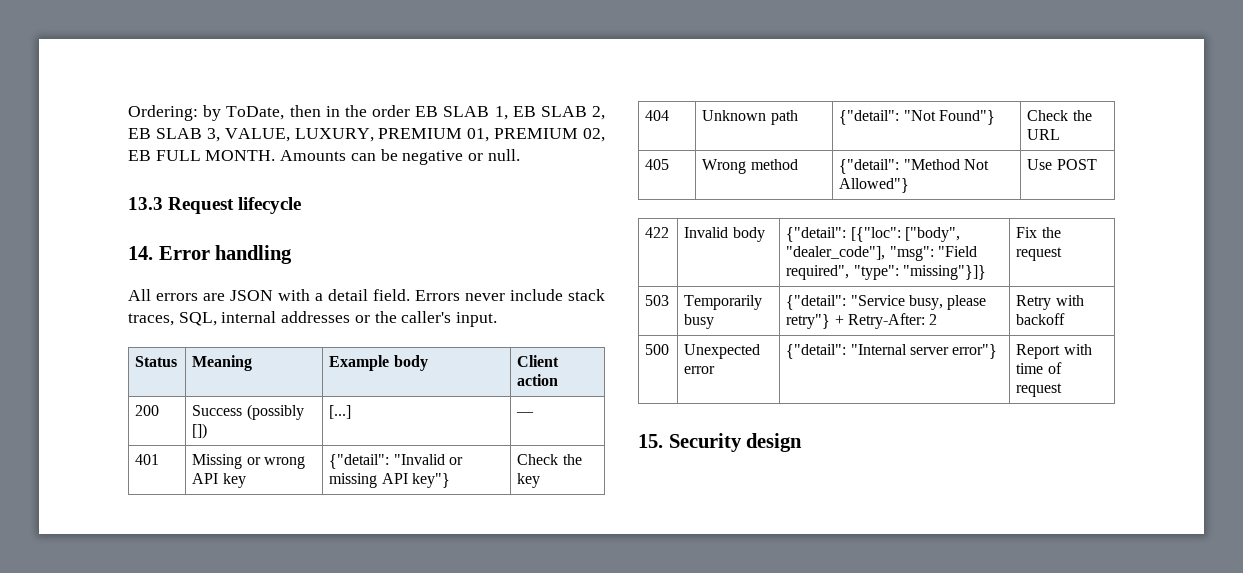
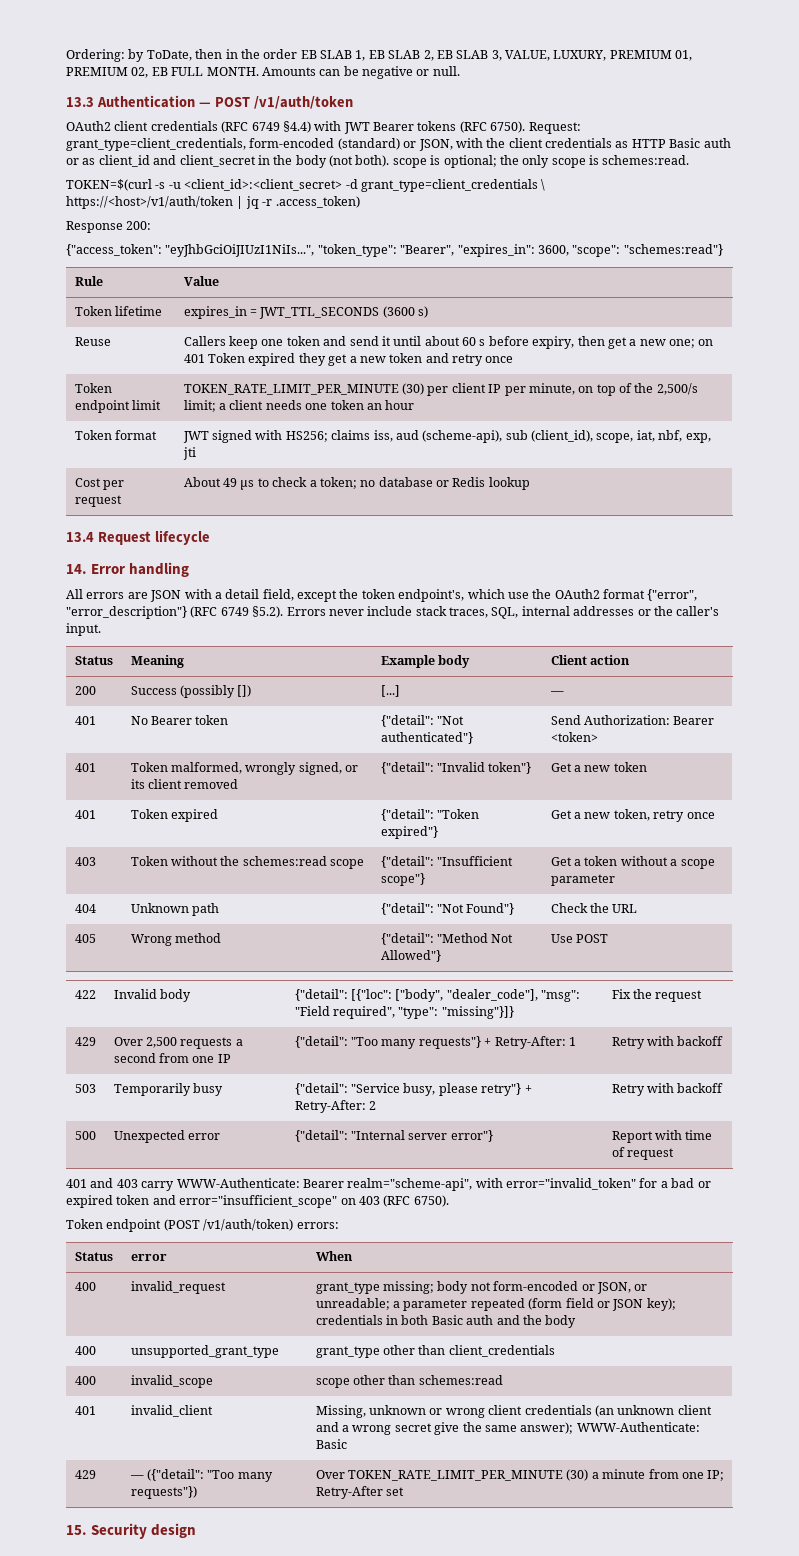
(163, 203) none -> [96,95,353,109] [66,121,581,134] [66,138,731,151] [66,155,690,168] [66,179,546,192] [66,196,360,209] [66,221,152,233] [66,244,723,257] [74,276,103,286] [183,276,219,286] [74,306,163,316] [183,306,429,319] [74,337,111,346] [183,336,714,349] [183,353,514,366] [74,383,112,393] [74,400,162,413] [183,383,698,396] [183,400,415,412] [74,430,158,440] [182,430,711,443] [182,447,196,460] [74,478,125,490] [74,495,122,507] [183,477,530,490] [66,532,94,542] Authentication — POST /v1/auth/token // OAuth2 client credentials (RFC 6749 §4.4) with JWT Bearer tokens (RFC 6750). Request: grant_type=client_credentials, form-encoded (standard) or JSON, with the client credentials as HTTP Basic auth or as client_id and client_secret in the body (not both). scope is optional; the only scope is schemes:read. // TOKEN=$(curl -s -u <client_id>:<client_secret> -d grant_type=client_credentials \ // https://<host>/v1/auth/token | jq -r .access_token) // Response 200: // {"access_token": "eyJhbGciOiJIUzI1NiIs...", "token_type": "Bearer", "expires_in": 3600, "scope": "schemes:read"} // Rule | Value // Token lifetime | expires_in = JWT_TTL_SECONDS (3600 s) // Reuse | Callers keep one token and send it until about 60 s before expiry, then get a new one; on 401 Token expired they get a new token and retry once // Token endpoint limit | TOKEN_RATE_LIMIT_PER_MINUTE (30) per client IP per minute, on top of the 2,500/s limit; a client needs one token an hour // Token format | JWT signed with HS256; claims iss, aud (scheme-api), sub (client_id), scope, iat, nbf, exp, jti // Cost per request | About 49 µs to check a token; no database or Redis lookup // 13.4
[373,289,410,301] field. -> [262,589,698,602] [66,606,284,619] field, except the token endpoint's, which use the OAuth2 format {"error", "error_description"} (RFC 6749 §5.2).
[192,454,306,469] [192,473,246,488] [329,454,464,469] [329,473,451,488] [517,454,582,465] [517,473,541,488] Missing or wrong API key | {"detail": "Invalid or missing API key"} | Check the key -> [130,715,229,725] [380,715,465,727] [380,732,473,744] [550,715,715,725] [550,732,598,742] [74,763,96,772] [130,762,359,775] [130,779,239,789] [380,762,532,774] [550,762,647,772] [74,810,96,819] [130,809,219,822] [380,809,480,821] [380,826,438,839] [550,809,715,822] [74,857,96,866] [130,856,365,869] [380,856,514,868] [380,873,425,886] [550,856,715,869] [550,874,615,886] No Bearer token | {"detail": "Not authenticated"} | Send Authorization: Bearer <token> // 401 | Token malformed, wrongly signed, or its client removed | {"detail": "Invalid token"} | Get a new token // 401 | Token expired | {"detail": "Token expired"} | Get a new token, retry once // 403 | Token without the schemes:read scope | {"detail": "Insufficient scope"} | Get a token without a scope parameter
(1063, 254) none -> [74,1037,96,1046] [113,1037,243,1049] [113,1053,231,1063] [294,1036,576,1049] [611,1036,724,1049] // 429 | Over 2,500 requests a second from one IP | {"detail": "Too many requests"} + Retry-After: 1 | Retry with backoff
(1063, 390) none -> [66,1178,711,1191] [66,1195,449,1208] [66,1219,339,1232] [74,1252,113,1261] [130,1254,167,1261] [315,1251,353,1261] [74,1282,96,1291] [130,1281,226,1294] [315,1281,648,1294] [315,1298,676,1311] [315,1315,577,1328] [74,1346,96,1355] [130,1345,279,1358] [315,1345,555,1358] [74,1376,96,1385] [130,1375,213,1388] [315,1375,503,1388] [74,1406,96,1415] [130,1405,213,1417] [315,1405,712,1418] [315,1422,700,1435] [315,1439,347,1449] [74,1470,96,1479] [129,1469,273,1482] [130,1486,197,1499] [315,1469,725,1481] [315,1486,405,1499] // 401 and 403 carry WWW-Authenticate: Bearer realm="scheme-api", with error="invalid_token" for a bad or expired token and error="insufficient_scope" on 403 (RFC 6750). // Token endpoint (POST /v1/auth/token) errors: // Status | error | When // 400 | invalid_request | grant_type missing; body not form-encoded or JSON, or unreadable; a parameter repeated (form field or JSON key); credentials in both Basic auth and the body // 400 | unsupported_grant_type | grant_type other than client_credentials // 400 | invalid_scope | scope other than schemes:read // 401 | invalid_client | Missing, unknown or wrong client credentials (an unknown client and a wrong secret give the same answer); WWW-Authenticate: Basic // 429 | — ({"detail": "Too many requests"}) | Over TOKEN_RATE_LIMIT_PER_MINUTE (30) a minute from one IP; Retry-After set

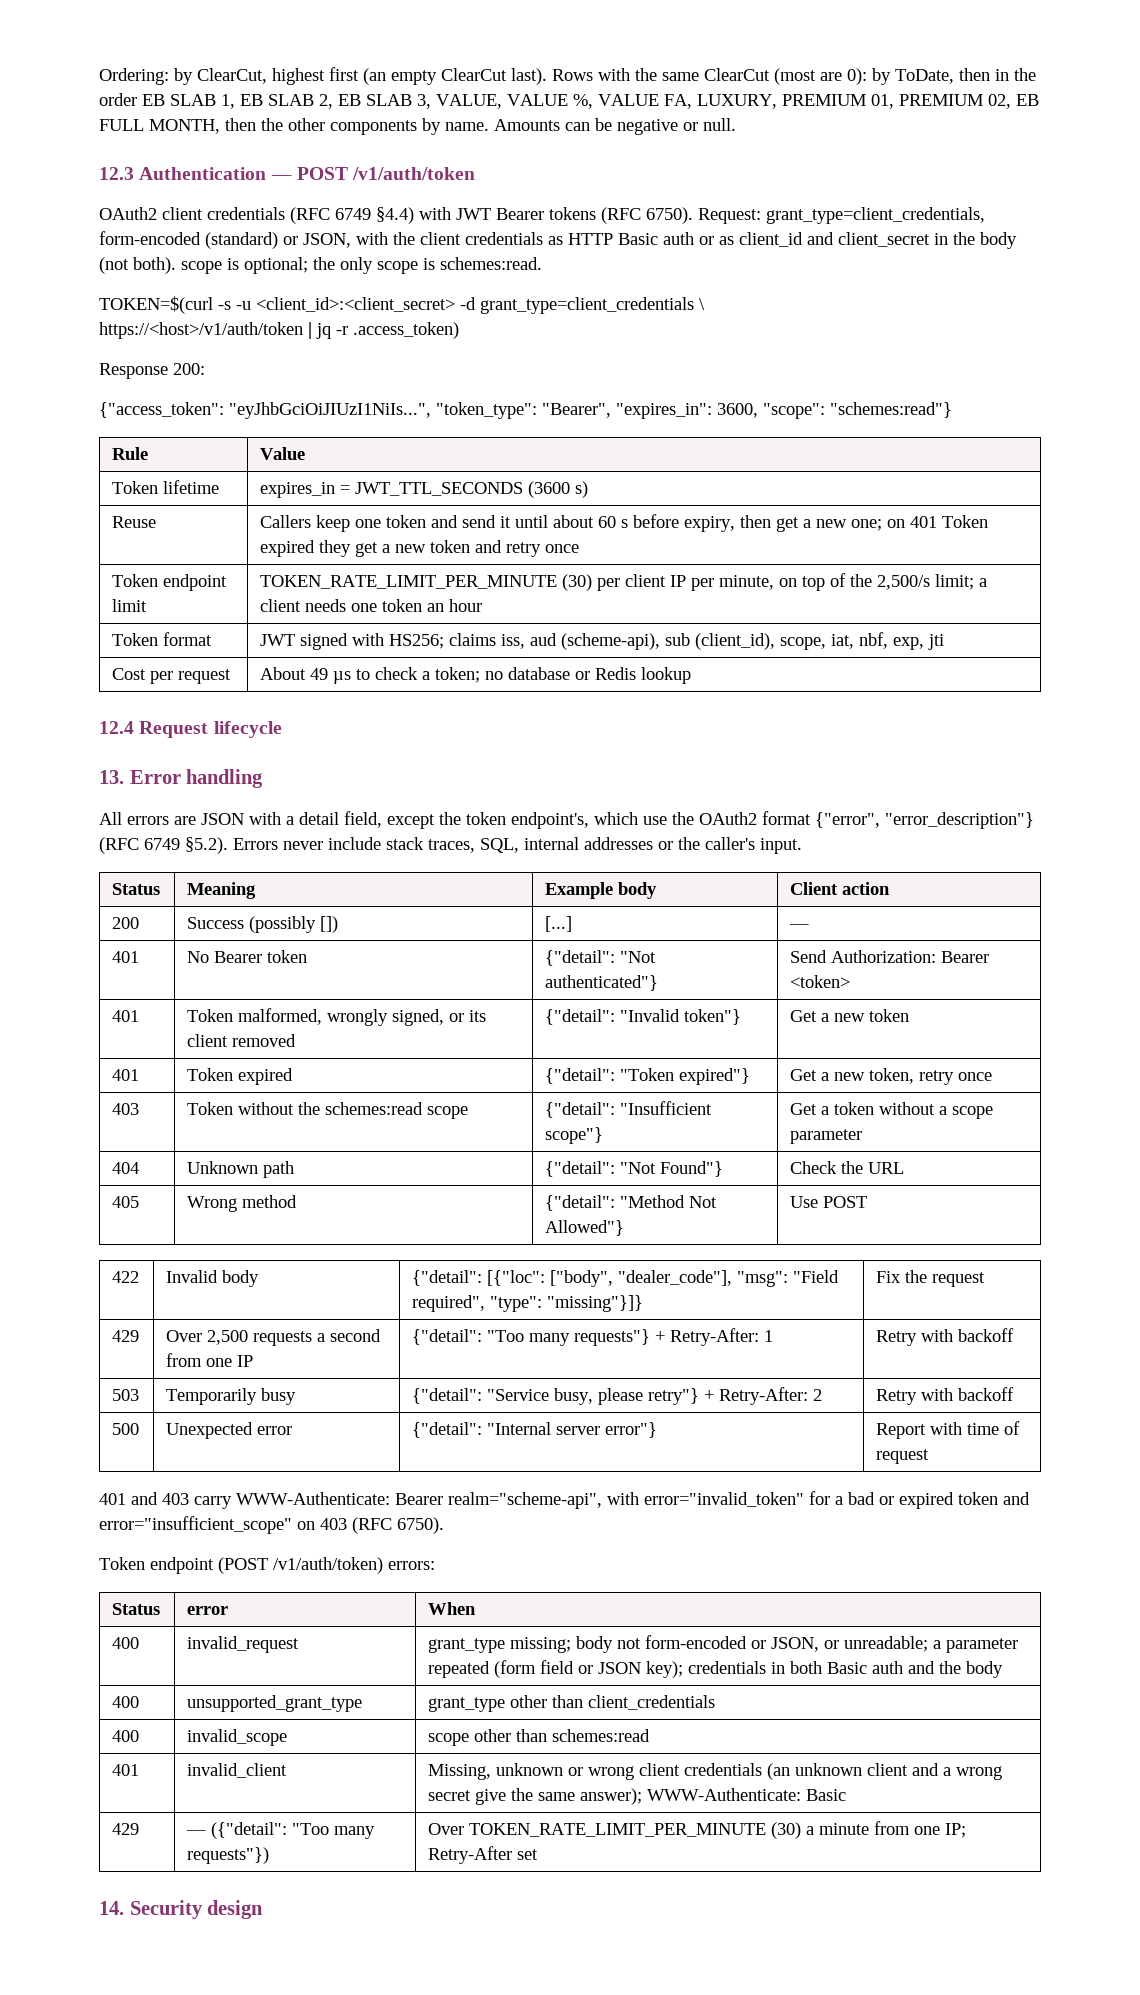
(145, 55) none -> [197,67,891,85] ClearCut, highest first (an empty ClearCut last). Rows with the same ClearCut (most are 0): by
(550, 55) none -> [507,94,692,109] VALUE %, VALUE FA,
[206,67,259,76] MONTH. -> [149,118,489,135] MONTH, then the other components by name.
[66,97,94,107] 13.3 -> [99,167,134,180] 12.3
[66,532,94,542] 13.4 -> [99,721,134,734] 12.4
[66,564,87,574] 14. -> [99,770,124,784] 13.
[66,1525,87,1535] 15. -> [99,1901,124,1915] 14.

